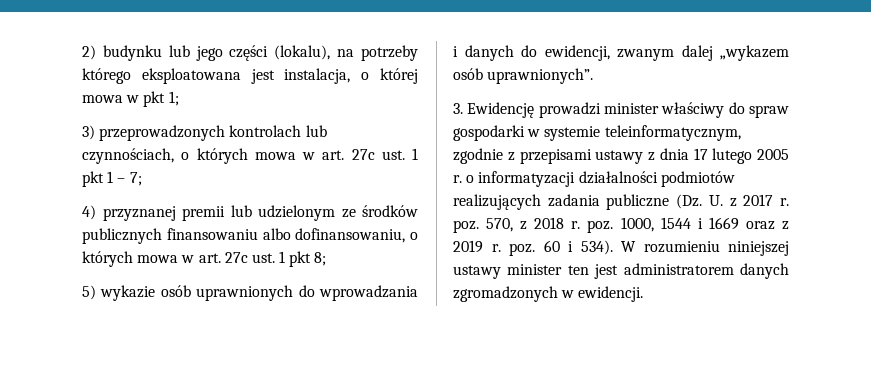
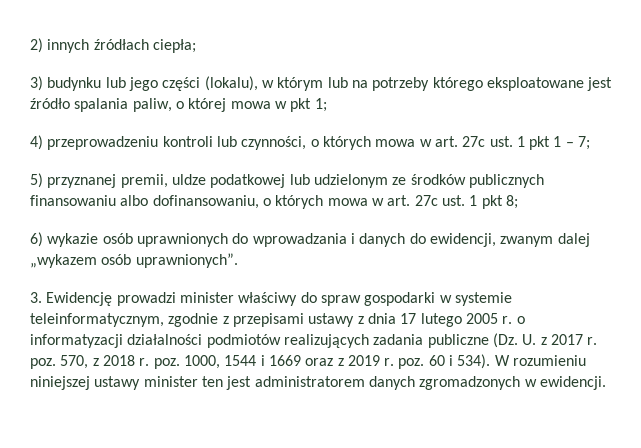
(96, 52) none -> [47,39,196,53] [30,76,43,91] innych źródłach ciepła; // 3)
[337,45,418,61] [82,68,351,84] na potrzeby którego eksploatowana jest instalacja, -> [261,77,613,91] [30,98,172,112] w którym lub na potrzeby którego eksploatowane jest źródło spalania paliw,
[82,125,327,141] [82,148,174,164] 3) przeprowadzonych kontrolach lub czynnościach, -> [30,135,307,150] 4) przeprowadzeniu kontroli lub czynności,
[82,205,225,221] 4) przyznanej premii -> [30,173,286,188] 5) przyznanej premii, uldze podatkowej
[82,285,96,300] 5) -> [30,232,43,247] 6)

